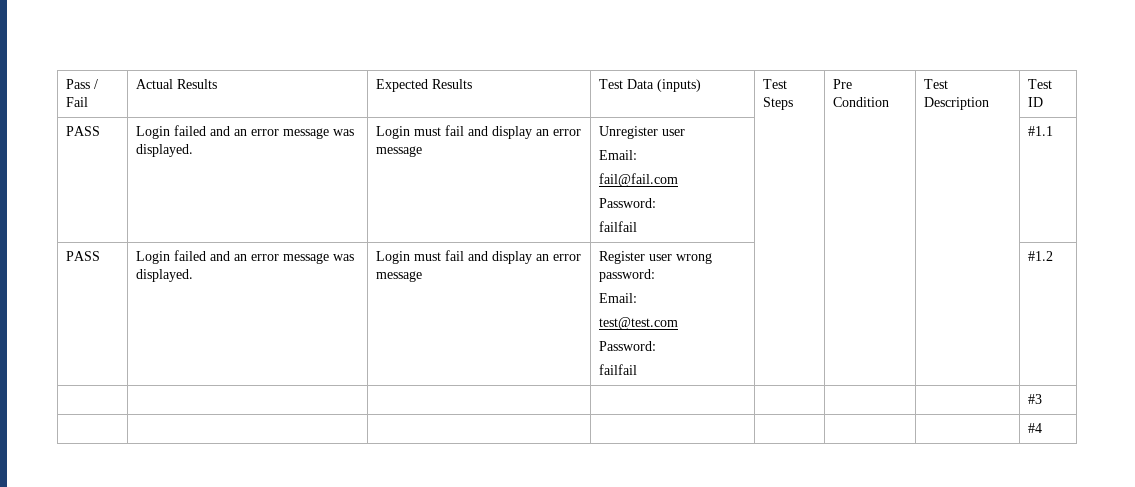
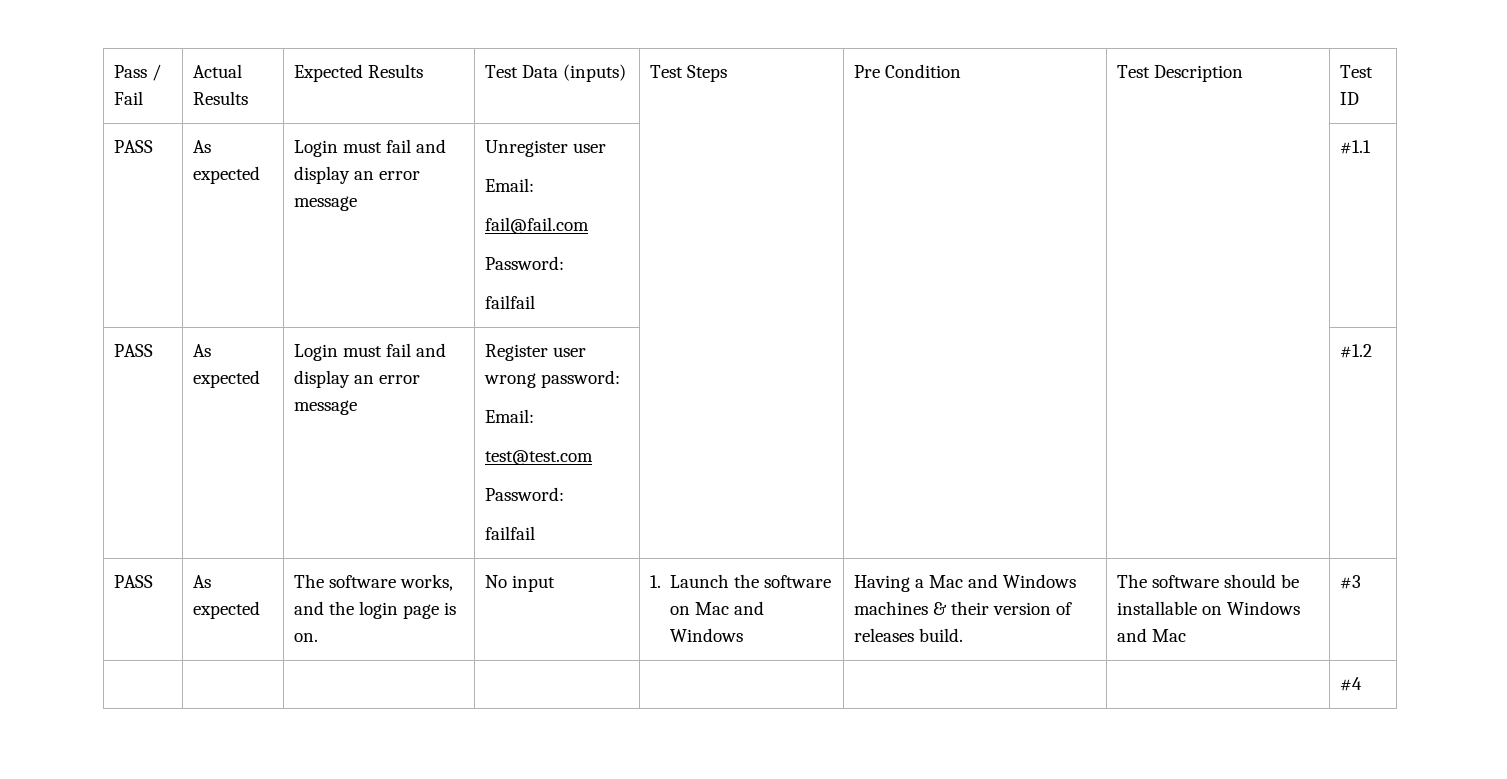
[135,125,354,139] [135,144,193,157] Login failed and an error message was displayed. -> [192,140,211,153] [192,166,260,184] As expected
[135,250,354,264] [135,269,193,282] Login failed and an error message was displayed. -> [192,344,211,357] [192,370,260,388] As expected
(1053, 256) | | | | | | -> [113,575,153,588] [192,575,211,588] [192,601,260,619] [293,574,453,591] [293,601,456,619] [293,633,318,642] [484,575,555,592] [649,574,832,588] [670,601,765,615] [670,628,744,642] [853,574,1076,592] [853,601,1072,615] [853,628,963,642] [1116,574,1299,588] [1116,601,1300,615] [1116,628,1186,642] PASS | As expected | The software works, and the login page is on. | No input | 1. Launch the software on Mac and Windows | Having a Mac and Windows machines & their version of releases build. | The software should be installable on Windows and Mac

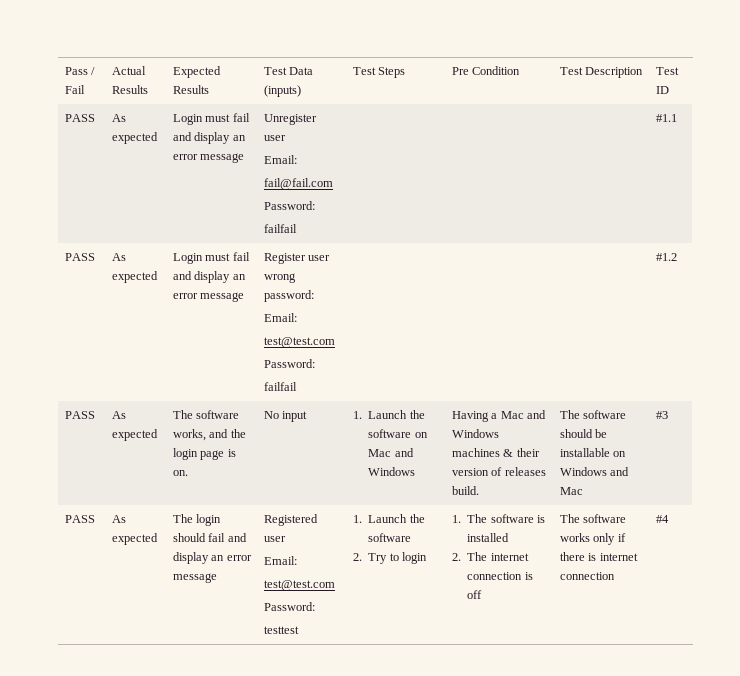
(1361, 582) | | | | | | -> [65,515,96,523] [112,515,127,523] [112,533,159,545] [173,514,222,526] [173,533,247,542] [173,552,252,564] [173,573,218,583] [264,514,319,526] [264,536,287,542] [264,556,298,565] [264,580,336,591] [264,602,316,611] [264,626,300,634] [353,514,425,523] [368,533,412,542] [353,552,428,564] [452,514,546,523] [467,533,510,542] [452,552,529,561] [467,572,533,580] [467,590,483,599] [560,514,627,523] [560,533,626,545] [560,552,638,561] [560,572,616,580] PASS | As expected | The login should fail and display an error message | Registered user // Email: // test@test.com // Password: // testtest | 1. Launch the software // 2. Try to login | 1. The software is installed // 2. The internet connection is off | The software works only if there is internet connection

